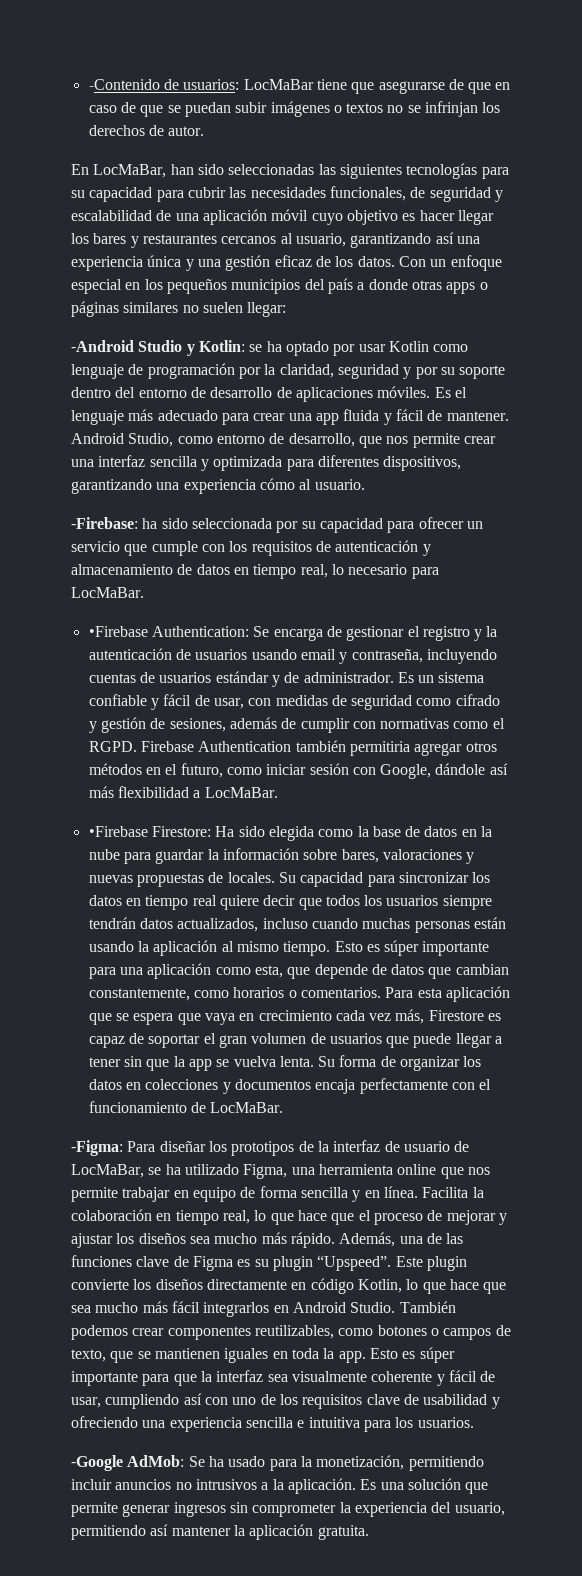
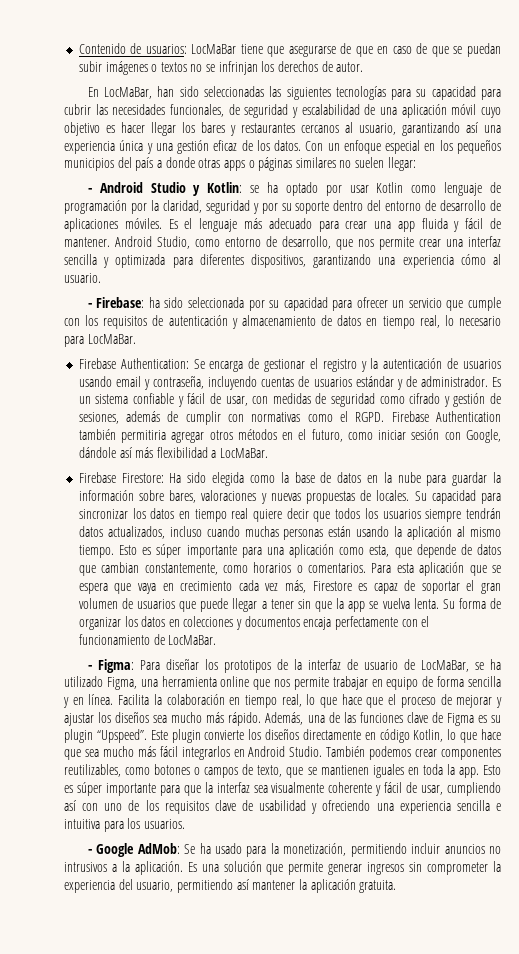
[88,79,160,90] -Contenido -> [78,43,126,54] Contenido
[71,340,134,352] -Android -> [87,182,143,193] - Android
[71,517,138,529] -Firebase: -> [87,297,145,308] - Firebase:
[88,626,148,637] •Firebase -> [78,358,116,369] Firebase
[88,826,148,837] •Firebase -> [78,472,116,483] Firebase
[71,1140,123,1156] -Figma: -> [87,659,134,673] - Figma:
[71,1455,123,1471] -Google -> [87,843,135,857] - Google

